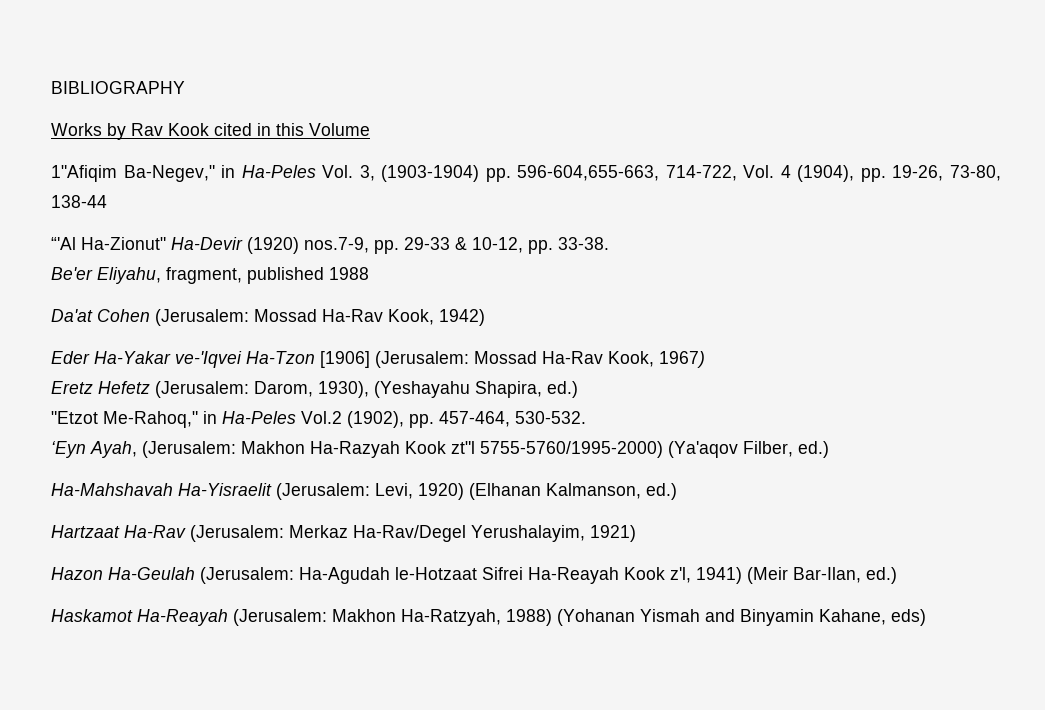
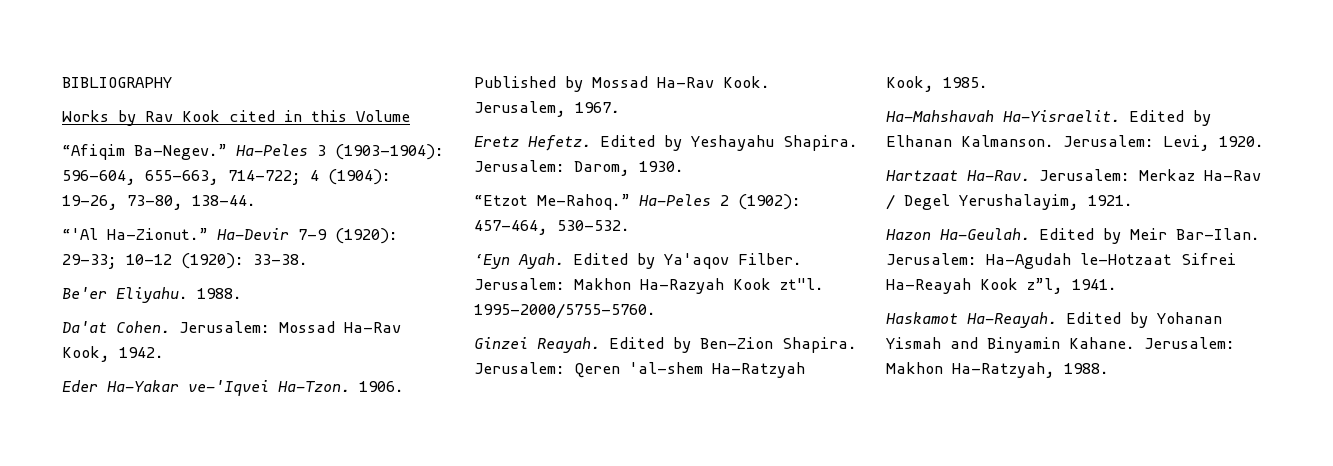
[51,165,886,182] 1"Afiqim Ba-Negev," in Ha-Peles Vol. 3, (1903-1904) pp. 596-604,655-663, 714-722, Vol. 4 (1904), pp. -> [62,144,444,160] [62,169,391,185] “Afiqim Ba-Negev.” Ha-Peles 3 (1903-1904): 596-604, 655-663, 714-722; 4 (1904):
[51,195,107,208] 138-44 -> [192,195,256,206] 138-44.
[81,237,609,254] [51,267,369,284] Ha-Zionut" Ha-Devir (1920) nos.7-9, pp. 29-33 & 10-12, pp. 33-38. // Be'er Eliyahu, fragment, published 1988 -> [107,228,398,244] [62,253,308,269] [62,287,242,303] Ha-Zionut.” Ha-Devir 7-9 (1920): 29-33; 10-12 (1920): 33-38. // Be'er Eliyahu. 1988.
[97,309,485,326] Cohen (Jerusalem: Mossad Ha-Rav Kook, 1942) -> [116,321,401,333] [62,346,164,362] Cohen. Jerusalem: Mossad Ha-Rav Kook, 1942.
[246,351,705,368] [51,381,578,398] [51,411,586,428] [51,441,829,458] [51,483,677,500] [51,525,636,542] [51,567,294,584] Ha-Tzon [1906] (Jerusalem: Mossad Ha-Rav Kook, 1967) // Eretz Hefetz (Jerusalem: Darom, 1930), (Yeshayahu Shapira, ed.) // "Etzot Me-Rahoq," in Ha-Peles Vol.2 (1902), pp. 457-464, 530-532. // ‘Eyn Ayah, (Jerusalem: Makhon Ha-Razyah Kook zt"l 5755-5760/1995-2000) (Ya'aqov Filber, ed.) // Ha-Mahshavah Ha-Yisraelit (Jerusalem: Levi, 1920) (Elhanan Kalmanson, ed.) // Hartzaat Ha-Rav (Jerusalem: Merkaz Ha-Rav/Degel Yerushalayim, 1921) // Hazon Ha-Geulah (Jerusalem: -> [278,381,404,392] [474,76,770,92] [474,101,620,117] [474,135,858,151] [474,160,684,176] [474,194,801,210] [474,220,630,235] [474,253,802,269] [474,278,824,294] [474,303,656,319] [474,337,857,353] [474,362,805,378] [886,76,988,92] [886,110,1211,126] [886,135,1264,151] [886,169,1261,181] [886,194,1133,210] [886,228,1260,244] [886,253,977,265] Ha-Tzon. 1906. Published by Mossad Ha-Rav Kook. Jerusalem, 1967. // Eretz Hefetz. Edited by Yeshayahu Shapira. Jerusalem: Darom, 1930. // “Etzot Me-Rahoq.” Ha-Peles 2 (1902): 457-464, 530-532. // ‘Eyn Ayah. Edited by Ya'aqov Filber. Jerusalem: Makhon Ha-Razyah Kook zt"l. 1995-2000/5755-5760. // Ginzei Reayah. Edited by Ben-Zion Shapira. Jerusalem: Qeren 'al-shem Ha-Ratzyah Kook, 1985. // Ha-Mahshavah Ha-Yisraelit. Edited by Elhanan Kalmanson. Jerusalem: Levi, 1920. // Hartzaat Ha-Rav. Jerusalem: Merkaz Ha-Rav / Degel Yerushalayim, 1921. // Hazon Ha-Geulah. Edited by Meir Bar-Ilan. Jerusalem:
[670,567,897,584] [51,609,926,626] z'l, 1941) (Meir Bar-Ilan, ed.) // Haskamot Ha-Reayah (Jerusalem: Makhon Ha-Ratzyah, 1988) (Yohanan Yismah and Binyamin Kahane, eds) -> [1027,278,1117,294] [886,312,1222,328] [886,337,1235,353] [886,362,1109,378] z”l, 1941. // Haskamot Ha-Reayah. Edited by Yohanan Yismah and Binyamin Kahane. Jerusalem: Makhon Ha-Ratzyah, 1988.

